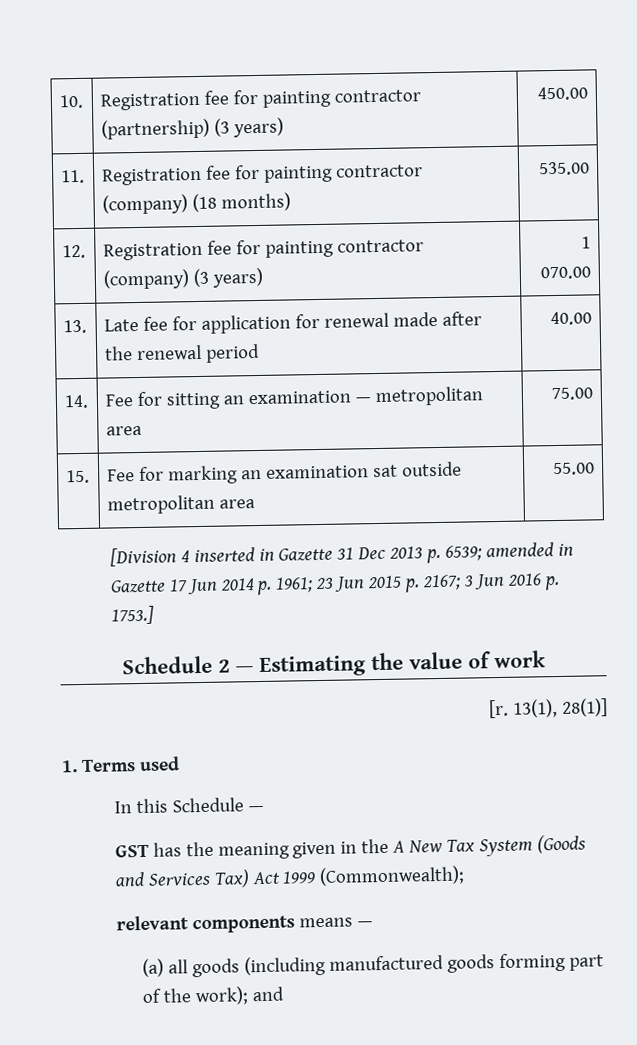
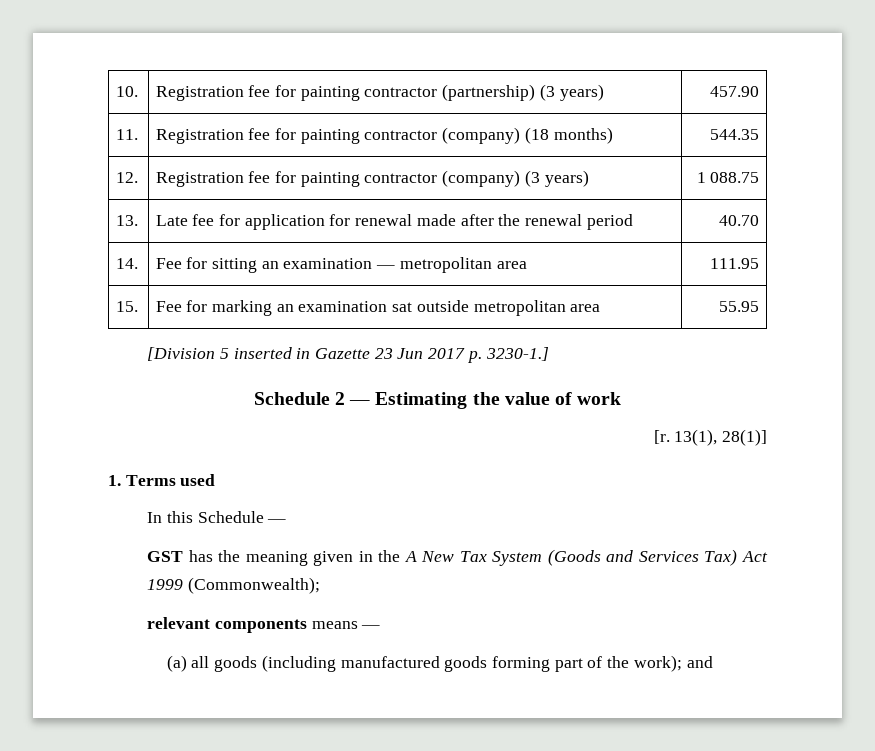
[537,86,589,101] 450.00 -> [710,86,760,97] 457.90
[538,161,591,176] 535.00 -> [710,129,760,140] 544.35
[540,266,592,280] 070.00 -> [710,172,760,183] 088.75
[550,311,593,326] 40.00 -> [719,215,760,226] 40.70
[551,387,594,401] 75.00 -> [710,258,760,269] 111.95
[553,462,596,476] 55.00 -> [719,301,760,312] 55.95
[180,550,190,563] 4 -> [219,348,229,359] 5
[336,542,575,564] [109,573,561,596] [110,605,154,625] 31 Dec 2013 p. 6539; amended in Gazette 17 Jun 2014 p. 1961; 23 Jun 2015 p. 2167; 3 Jun 2016 p. 1753.] -> [374,347,549,363] 23 Jun 2017 p. 3230-1.]

